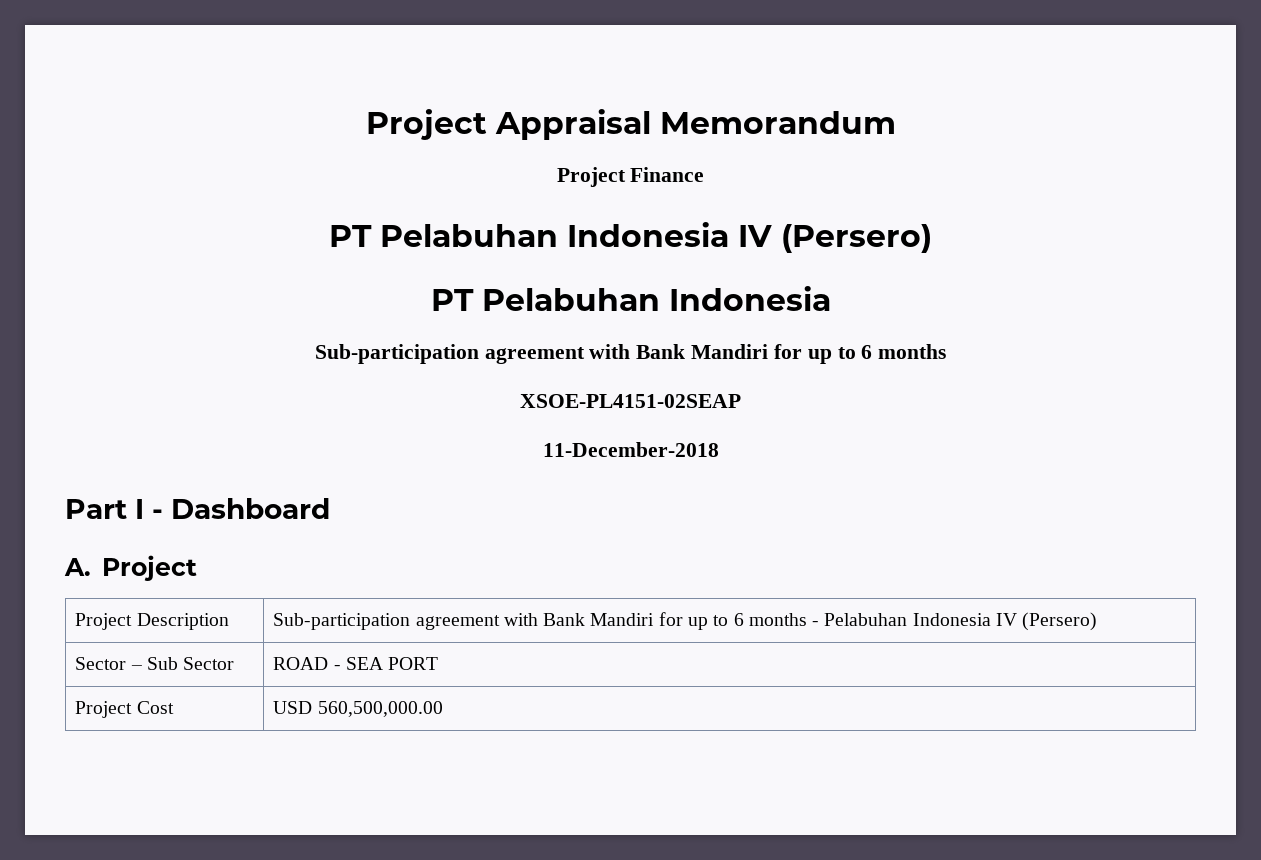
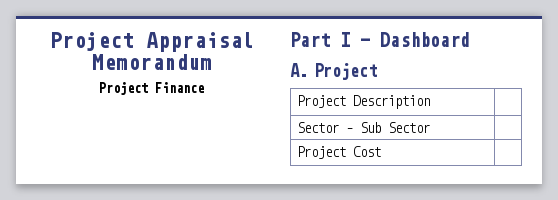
[329,222,932,253] [430,286,831,311] [314,344,947,364] [520,394,741,408] [542,442,719,457] // PT Pelabuhan Indonesia IV (Persero) // PT Pelabuhan Indonesia // Sub-participation agreement with Bank Mandiri for up to 6 months // XSOE-PL4151-02SEAP // 11-December-2018 -> (204, 87) none
[273,612,1098,631] Sub-participation agreement with Bank Mandiri for up to 6 months - Pelabuhan Indonesia IV (Persero) -> (430, 102) none
[273,657,439,670] ROAD - SEA PORT -> (430, 127) none
[273,701,443,717] USD 560,500,000.00 -> (381, 151) none

